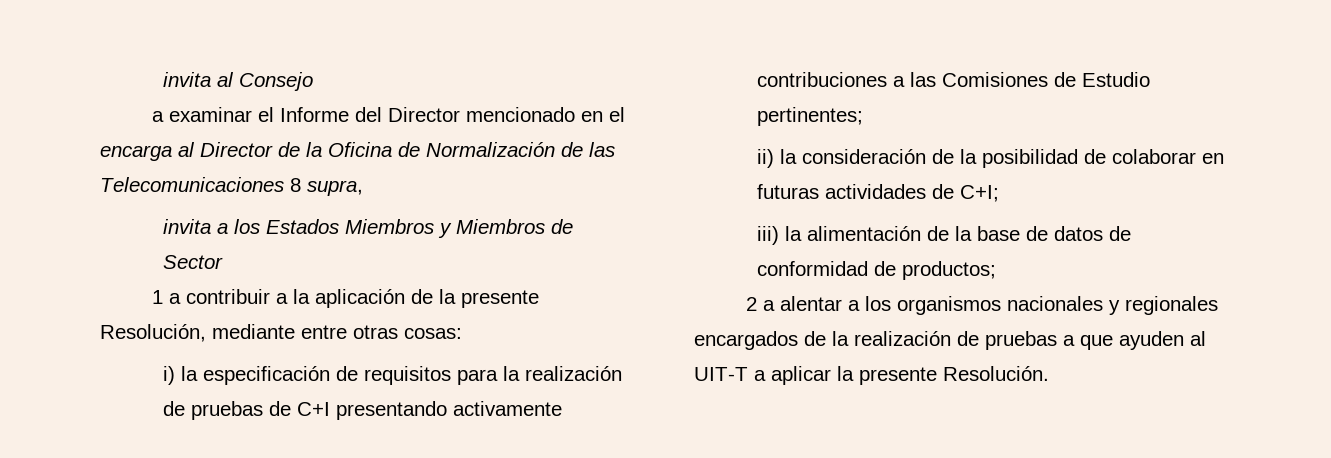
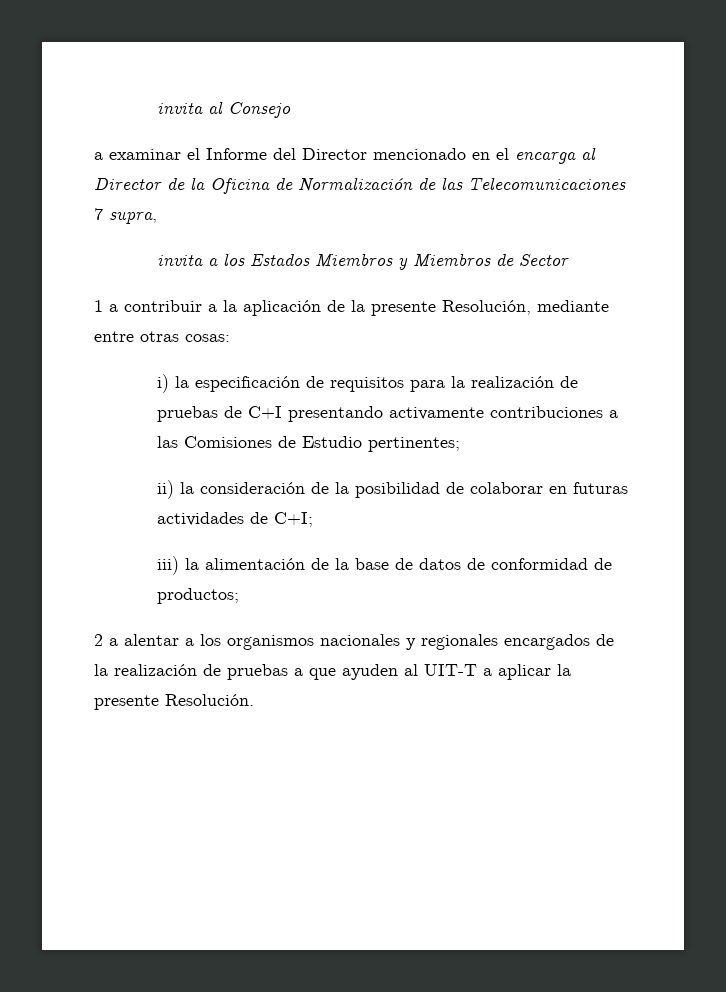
[290,178,301,192] 8 -> [94,208,103,220] 7

